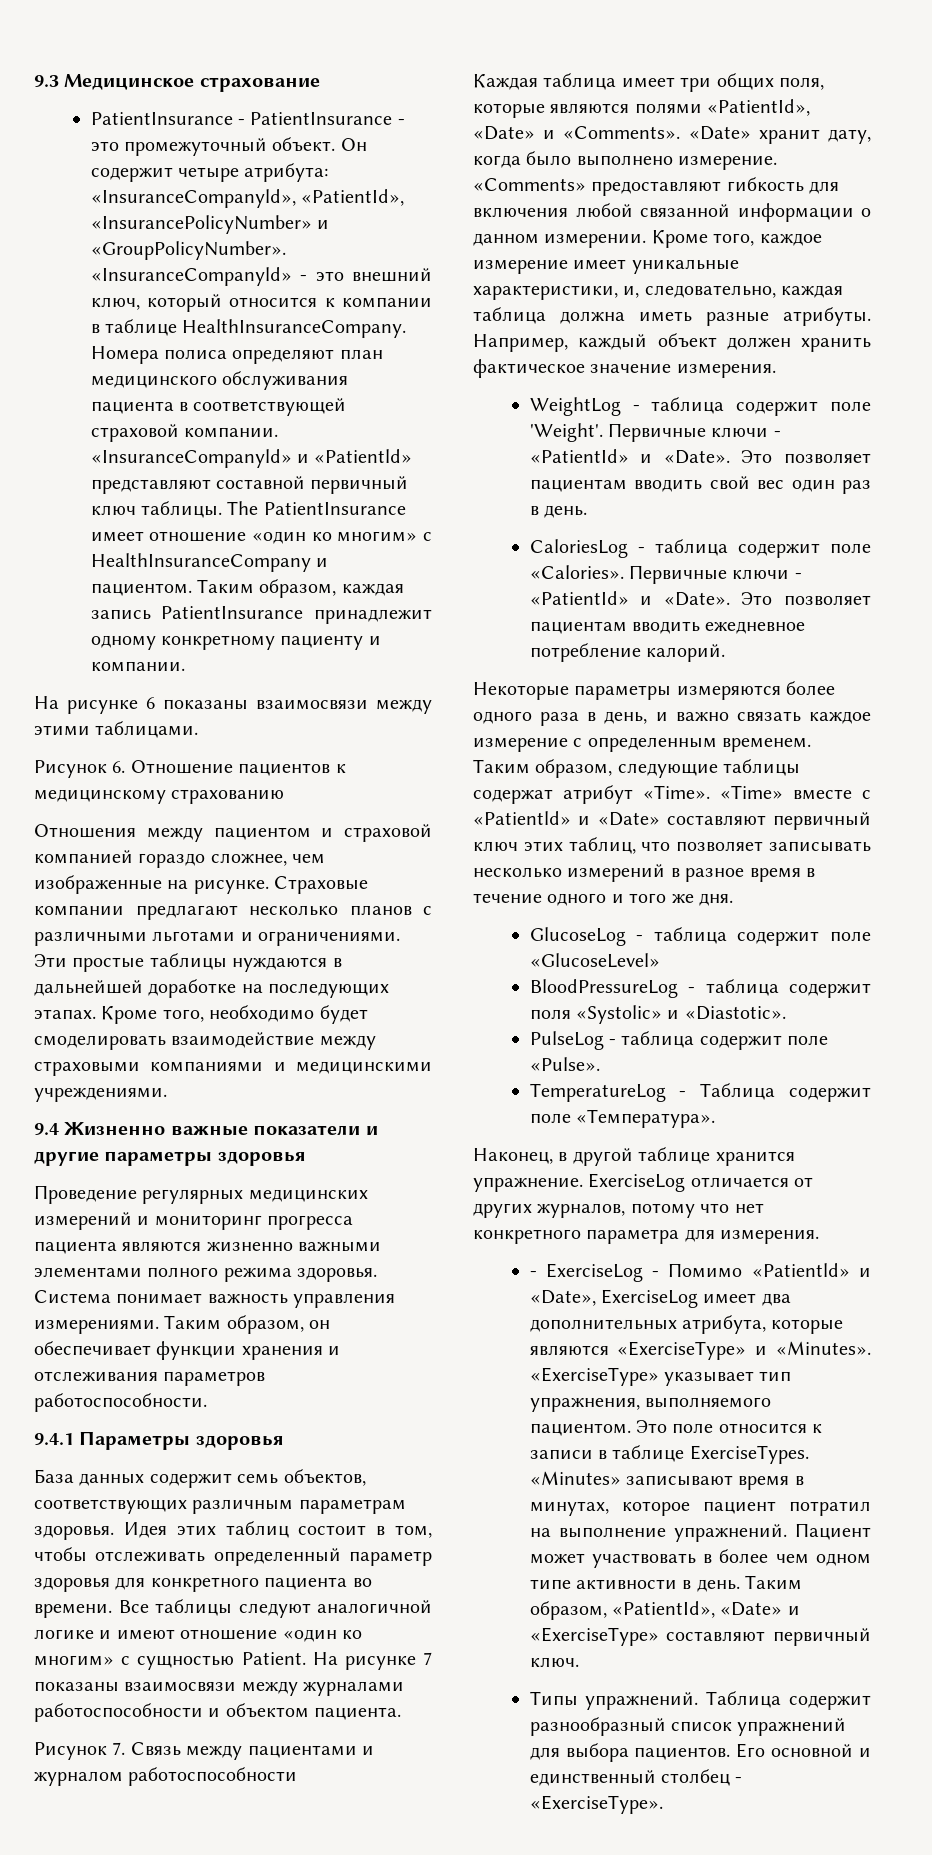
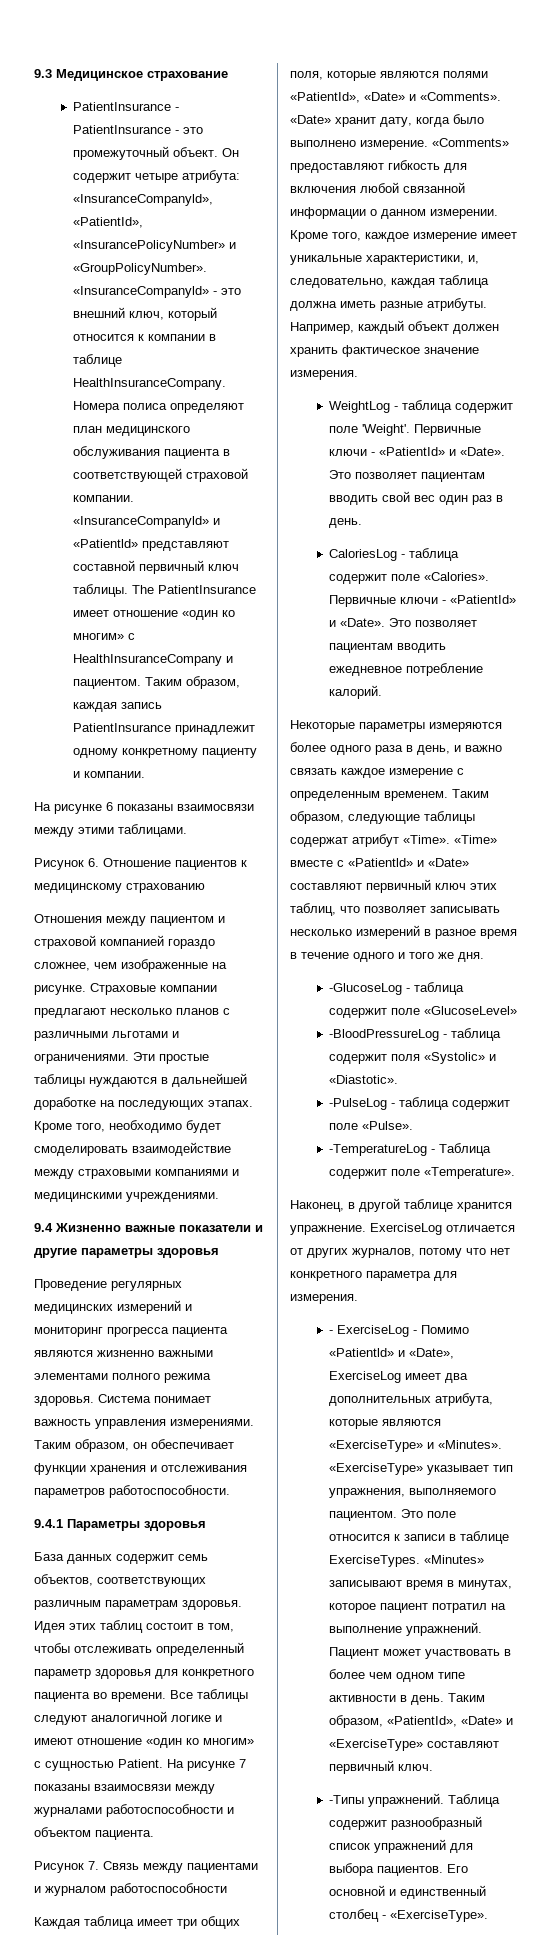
[529,927,626,946] GlucoseLog -> [328,983,402,995] -GlucoseLog
[529,979,678,998] BloodPressureLog -> [328,1029,439,1041] -BloodPressureLog
[529,1031,604,1050] PulseLog -> [328,1098,387,1110] -PulseLog
[529,1083,666,1102] TemperatureLog -> [328,1144,427,1156] -TemperatureLog
[576,1109,716,1128] «Температура». -> [423,1167,515,1179] «Temperature».
[529,1691,578,1706] Типы -> [328,1795,364,1804] -Типы

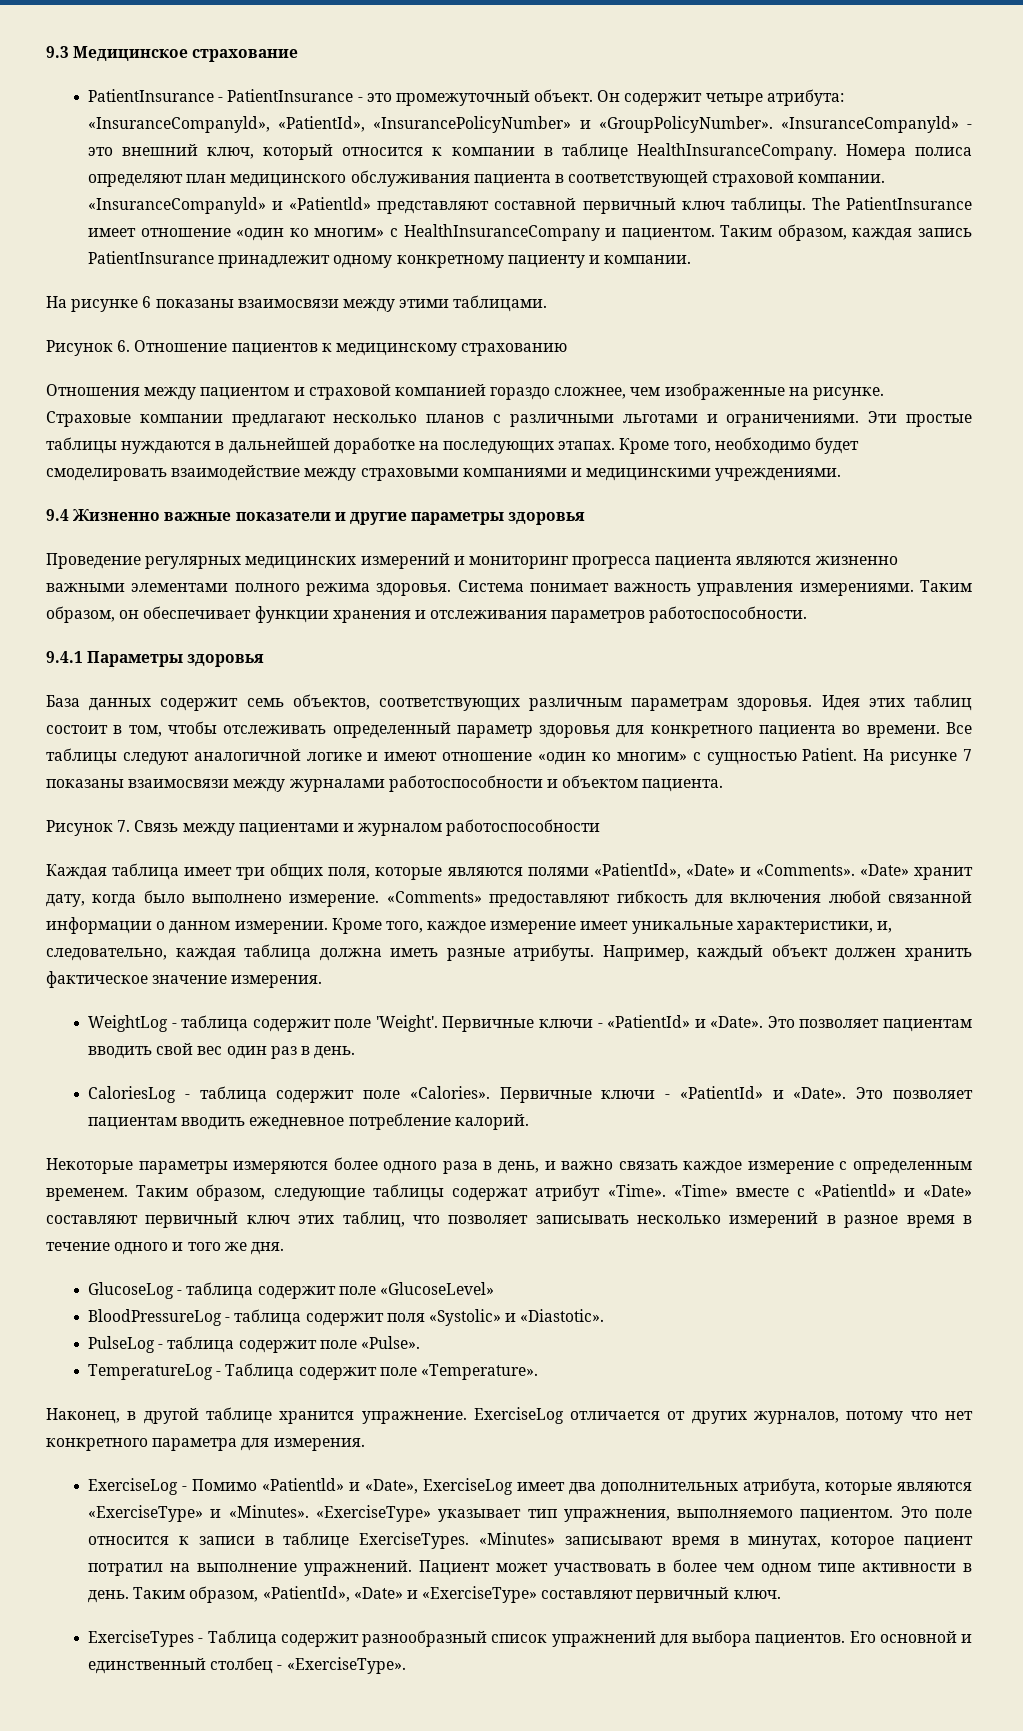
[328,983,402,995] -GlucoseLog -> [88,1282,175,1299] GlucoseLog
[328,1029,439,1041] -BloodPressureLog -> [88,1309,223,1326] BloodPressureLog
[328,1098,387,1110] -PulseLog -> [88,1336,156,1353] PulseLog
[328,1144,427,1156] -TemperatureLog -> [88,1364,214,1380] TemperatureLog
[328,1330,333,1334] - -> (365, 1444) none
[328,1793,444,1807] -Типы упражнений. -> [88,1630,204,1647] ExerciseTypes -

